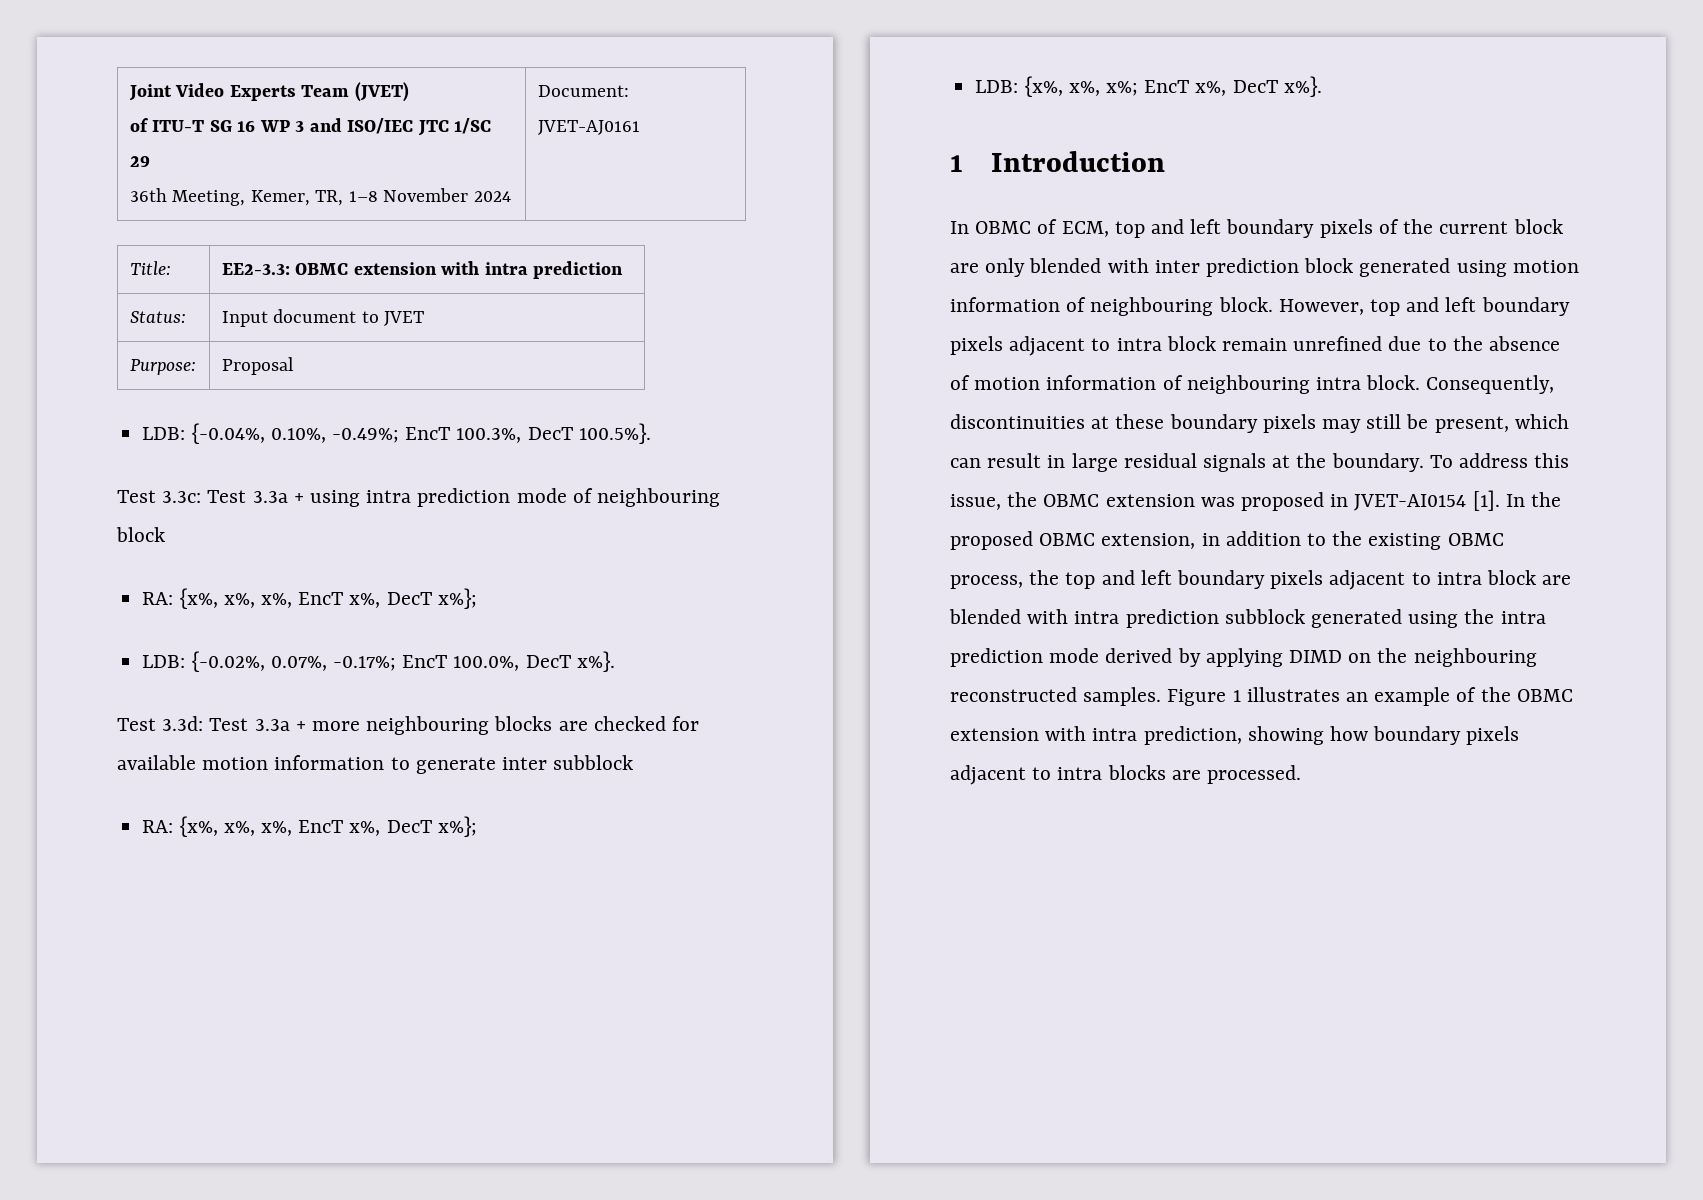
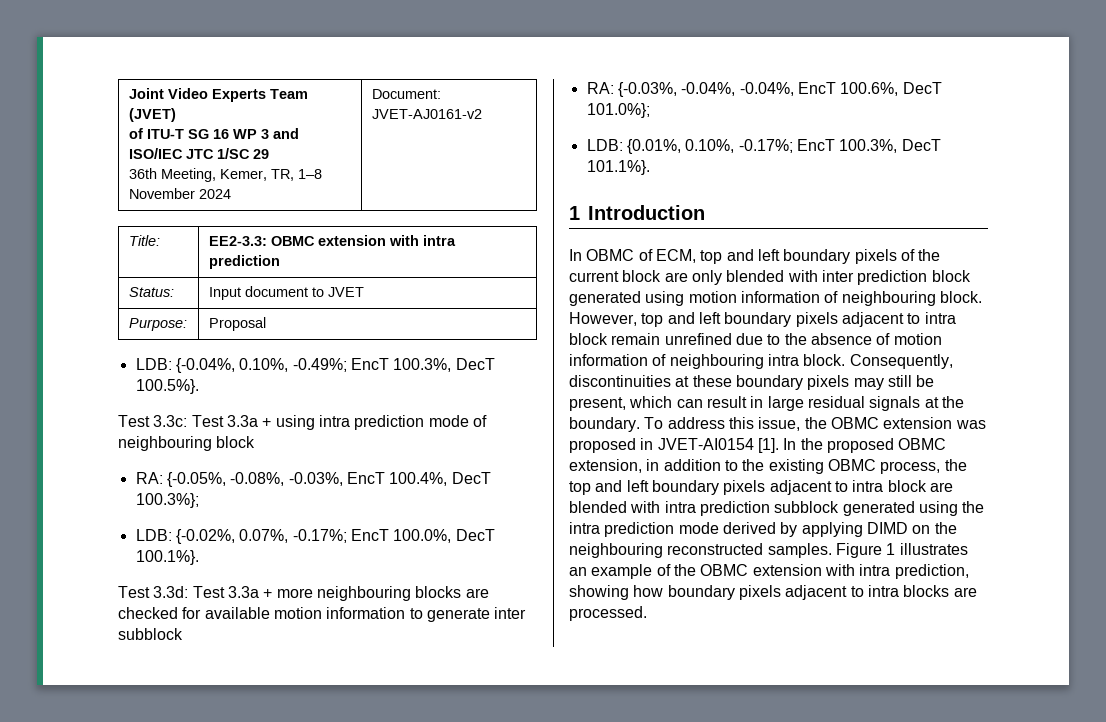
[537,120,640,135] JVET-AJ0161 -> [371,109,482,119] JVET-AJ0161-v2
[179,588,477,609] {x%, x%, x%, EncT x%, DecT x%}; -> [166,472,491,487] [135,493,199,508] {-0.05%, -0.08%, -0.03%, EncT 100.4%, DecT 100.3%};
[576,651,615,672] x%}. -> [135,550,199,565] 100.1%}.
[179,816,477,837] [975,76,1322,97] {x%, x%, x%, EncT x%, DecT x%}; // LDB: {x%, x%, x%; EncT x%, DecT x%}. -> [617,82,942,97] [586,103,650,118] [586,139,941,154] [586,160,650,175] {-0.03%, -0.04%, -0.04%, EncT 100.6%, DecT 101.0%}; // LDB: {0.01%, 0.10%, -0.17%; EncT 100.3%, DecT 101.1%}.

